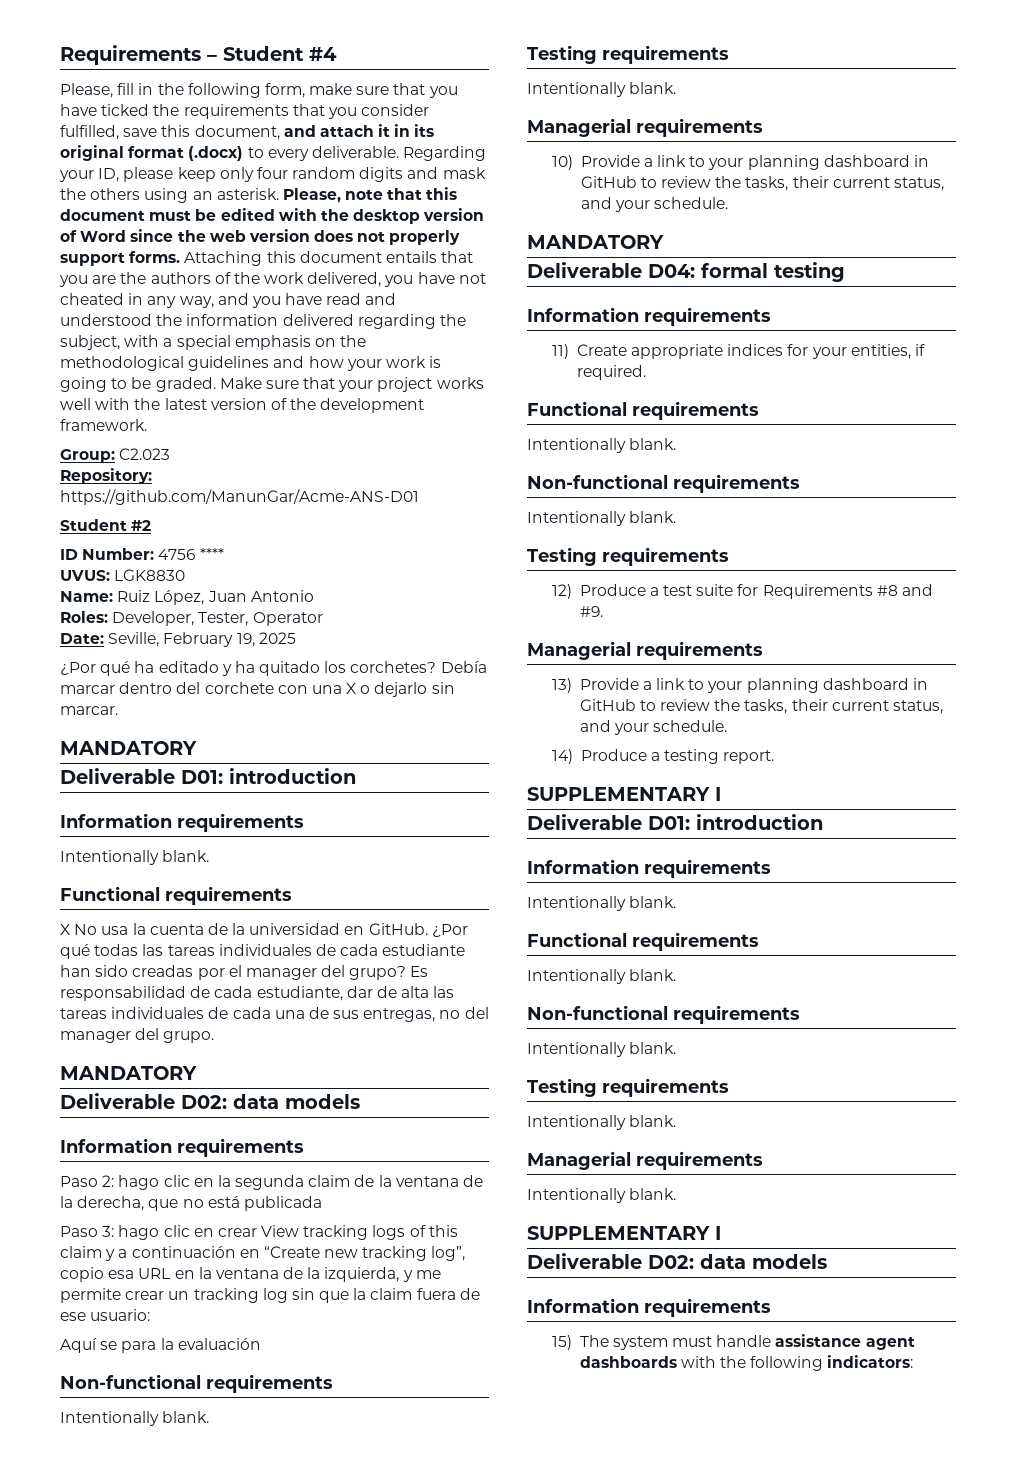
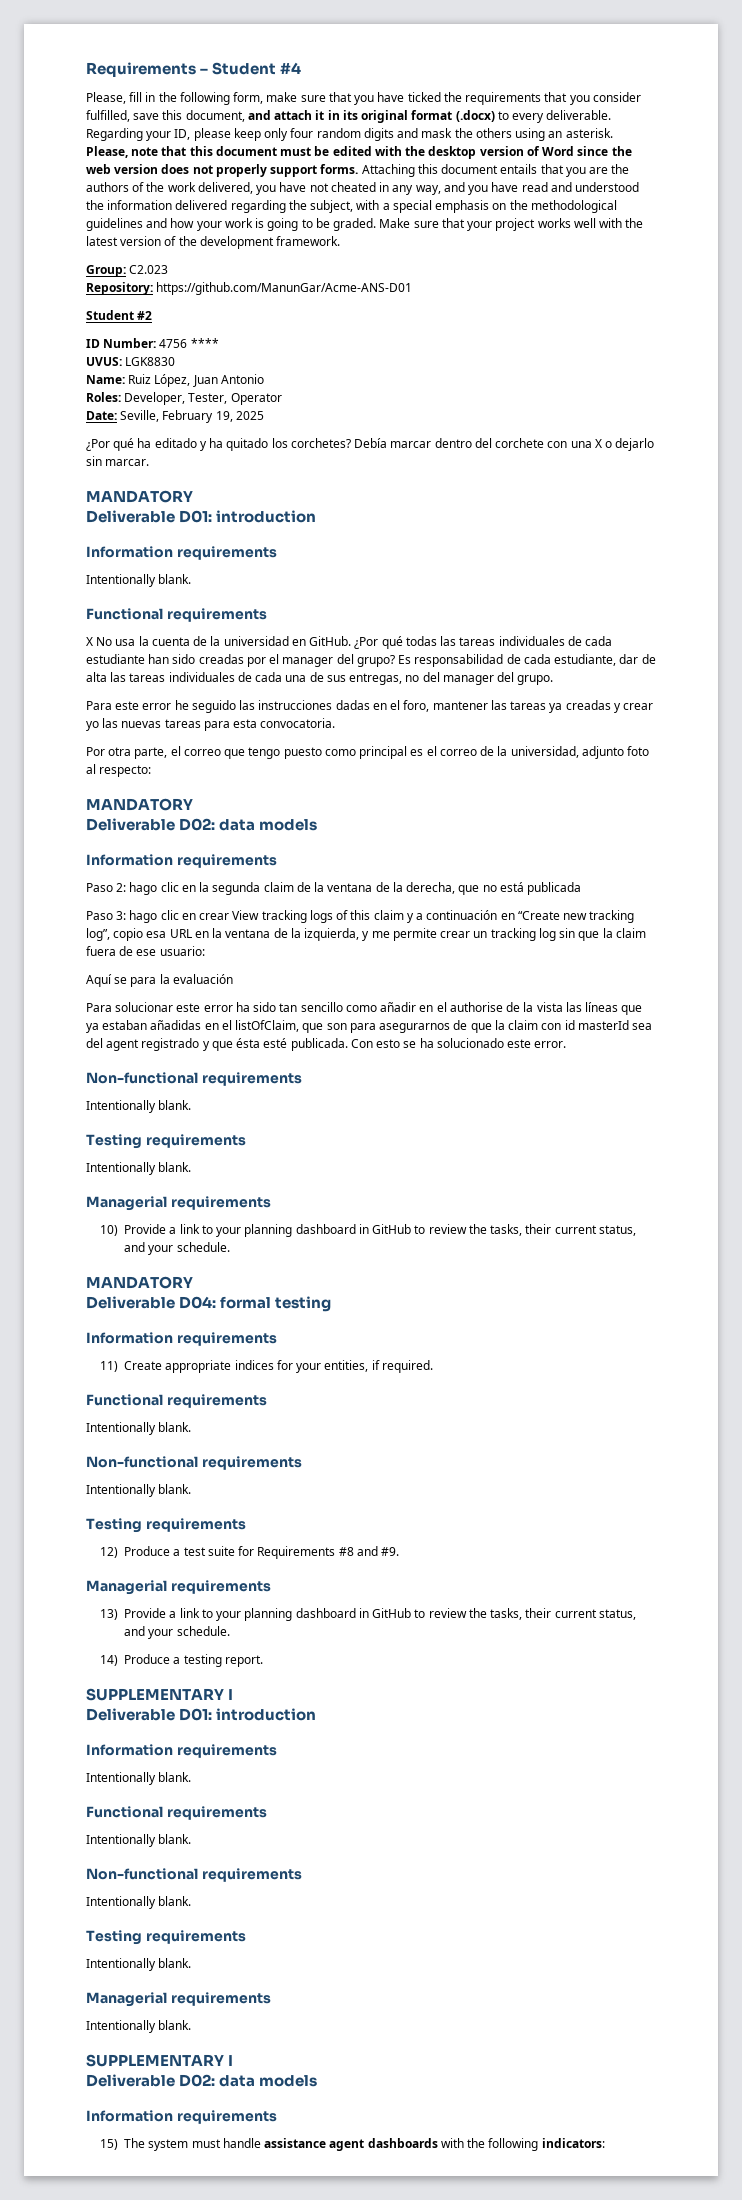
(215, 1037) none -> [86,700,654,713] [86,718,336,731] [86,746,650,759] [86,764,152,777] // Para este error he seguido las instrucciones dadas en el foro, mantener las tareas ya creadas y crear yo las nuevas tareas para esta convocatoria. // Por otra parte, el correo que tengo puesto como principal es el correo de la universidad, adjunto foto al respecto:
(261, 1344) none -> [86,1002,643,1015] [86,1020,653,1033] [86,1038,567,1051] // Para solucionar este error ha sido tan sencillo como añadir en el authorise de la vista las líneas que ya estaban añadidas en el listOfClaim, que son para asegurarnos de que la claim con id masterId sea del agent registrado y que ésta esté publicada. Con esto se ha solucionado este error.

